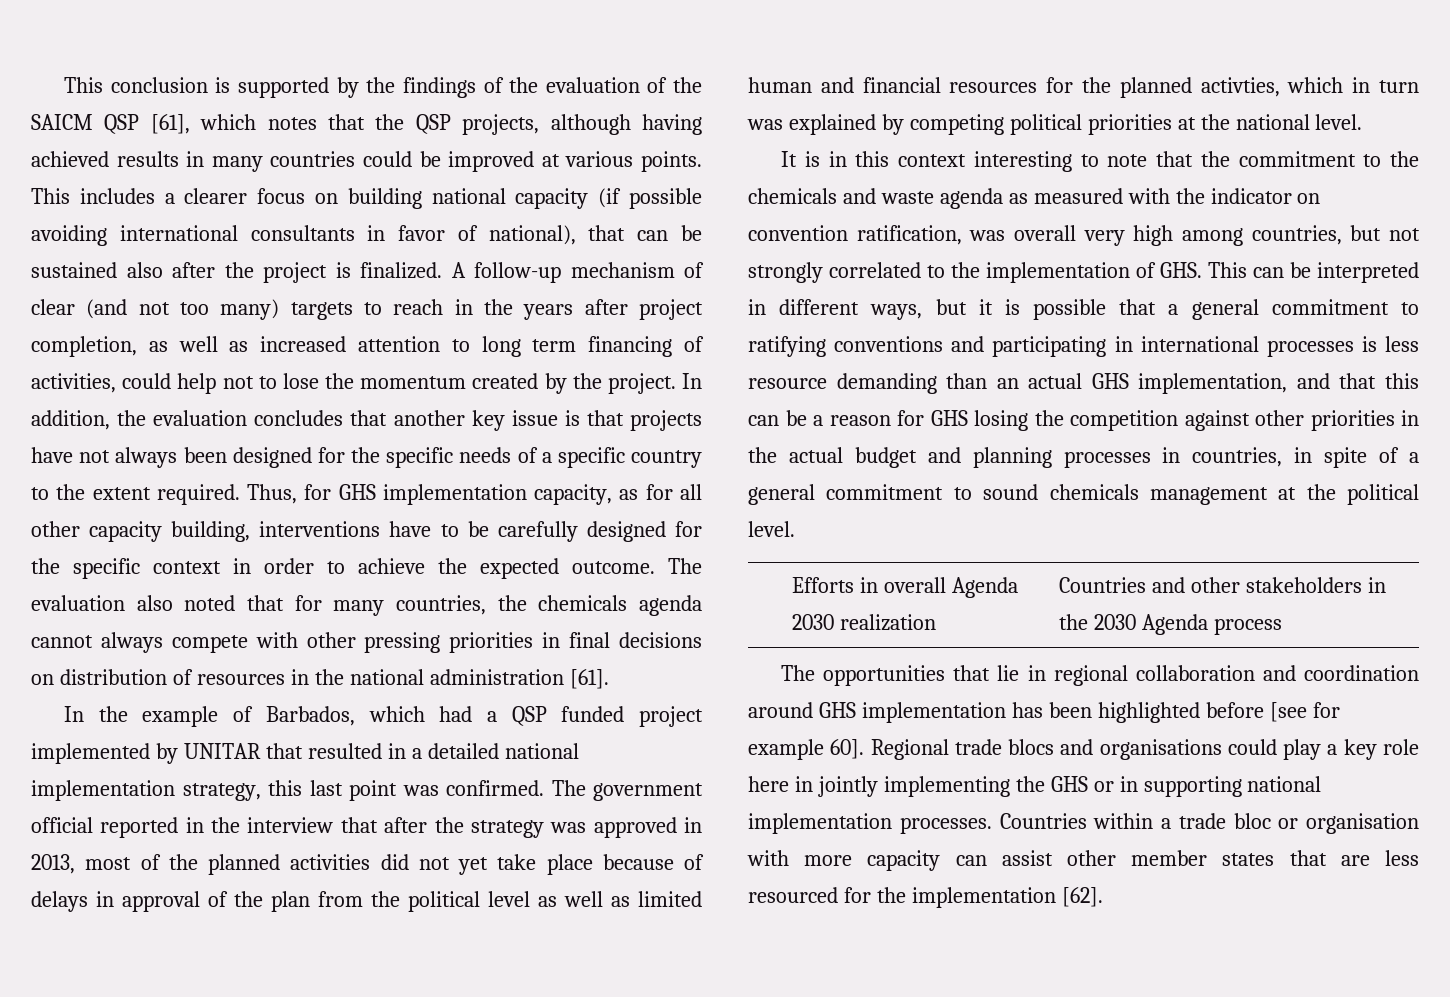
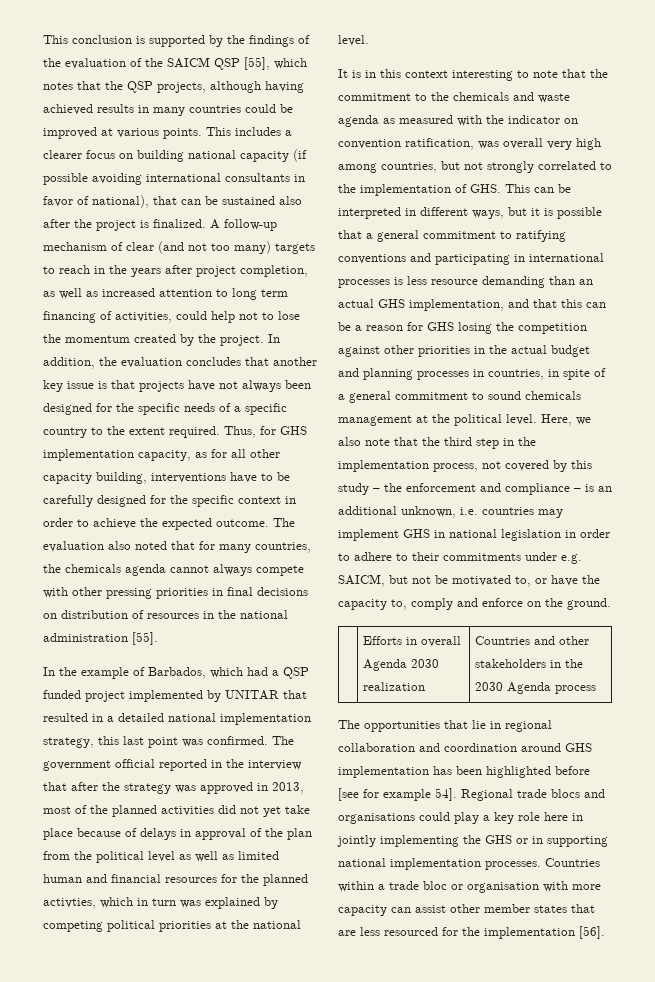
[150,114,190,134] [61], -> [244,57,270,70] [55],
[569,669,609,689] [61]. -> [132,632,158,645] [55].
(795, 529) none -> [541,414,591,426] [338,437,536,449] [338,460,592,472] [338,483,612,495] [338,506,563,518] [338,529,610,541] [338,552,582,564] [338,574,600,587] [338,598,611,610] Here, we also note that the third step in the implementation process, not covered by this study – the enforcement and compliance – is an additional unknown, i.e. countries may implement GHS in national legislation in order to adhere to their commitments under e.g. SAICM, but not be motivated to, or have the capacity to, comply and enforce on the ground.
[830,739,865,759] 60]. -> [435,788,457,801] 54].
[1061,887,1103,907] [62]. -> [579,926,605,939] [56].

